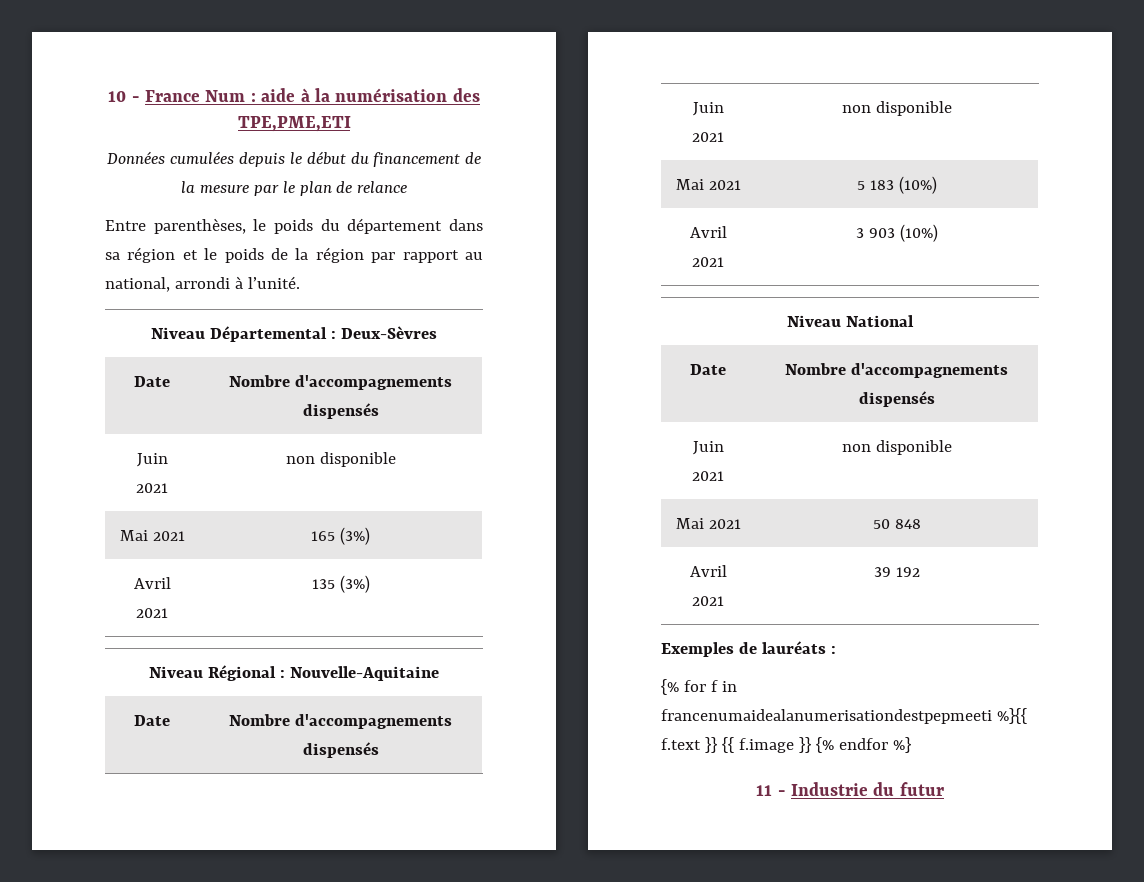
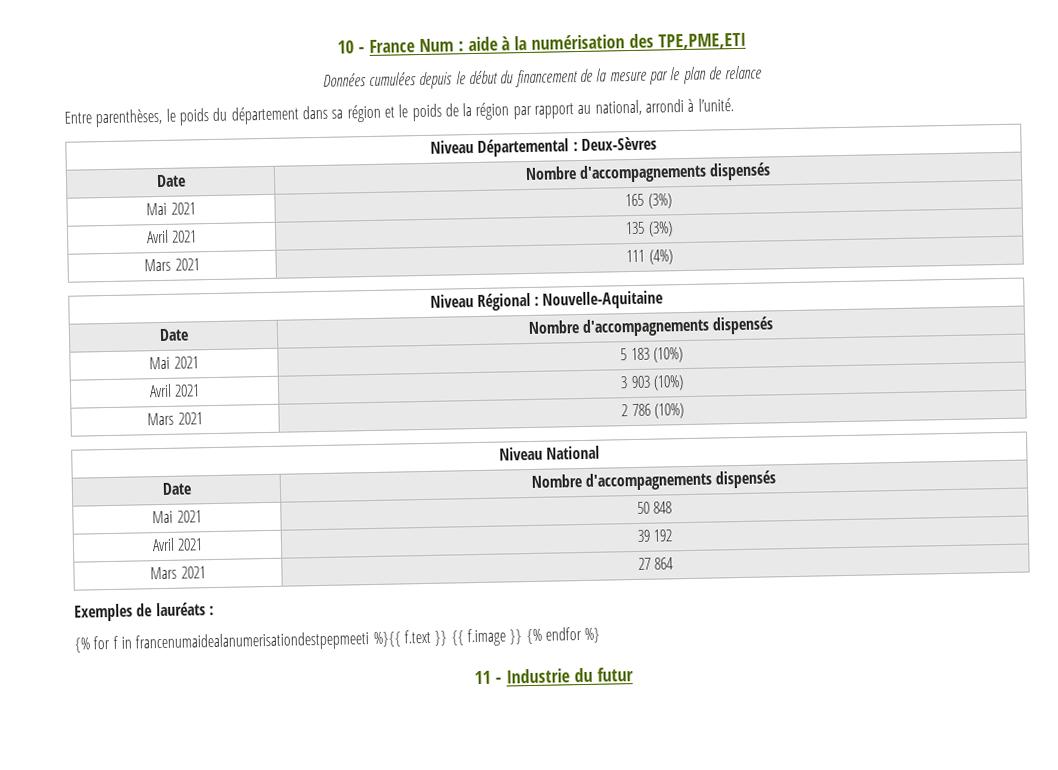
[136,453,168,467] [136,483,168,493] [285,452,396,467] // Juin 2021 | non disponible -> (772, 171) none
(370, 584) none -> [144,258,200,272] [626,249,673,265] // Mars 2021 | 111 (4%)
[692,102,724,116] [692,132,724,142] [841,101,952,116] // Juin 2021 | non disponible -> (775, 325) none
(938, 233) none -> [147,412,203,426] [621,403,684,419] // Mars 2021 | 2 786 (10%)
[692,441,724,455] [692,471,724,481] [841,440,952,455] // Juin 2021 | non disponible -> (777, 479) none
(920, 572) none -> [150,566,206,580] [637,557,675,570] // Mars 2021 | 27 864

